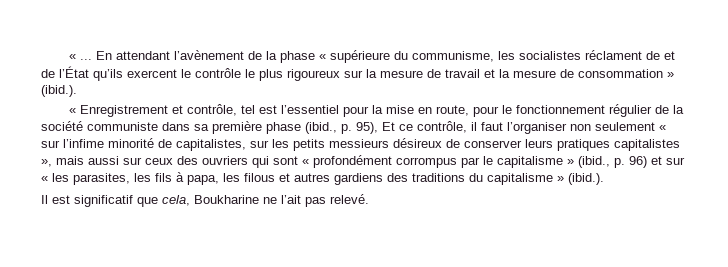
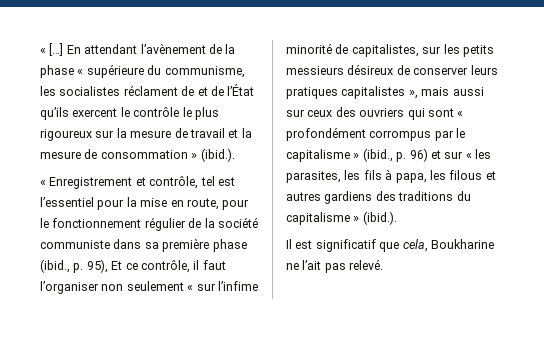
[69,54,93,60] « ... -> [40,43,64,56] « […]

